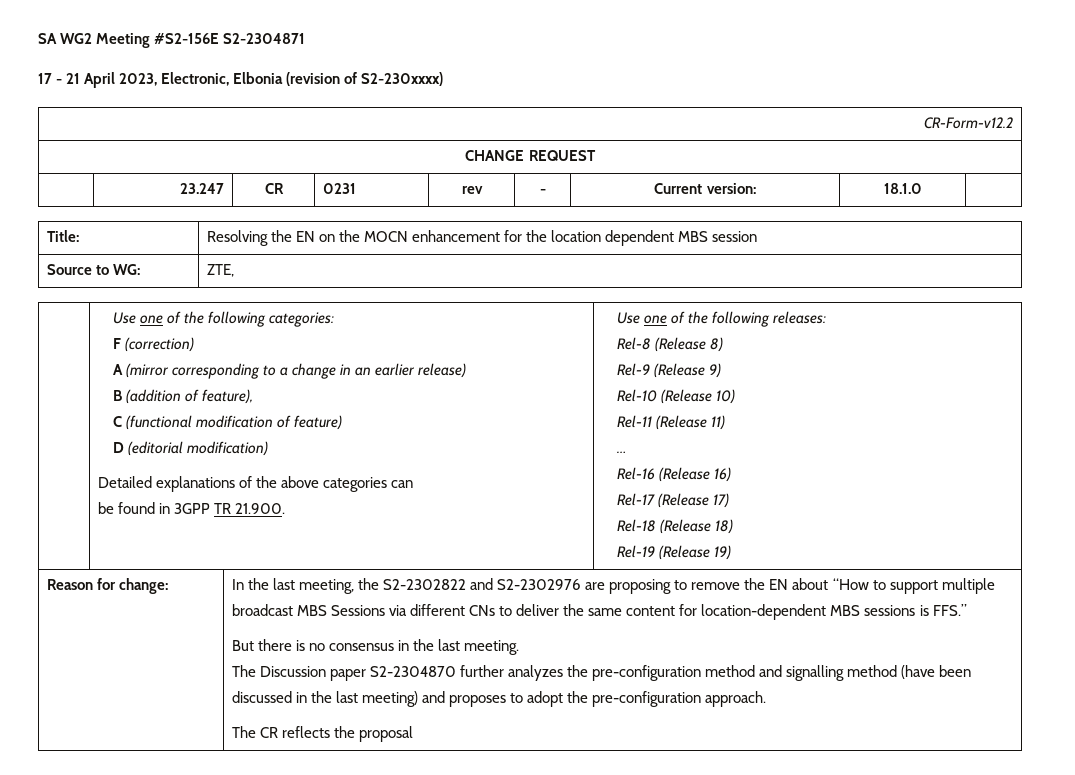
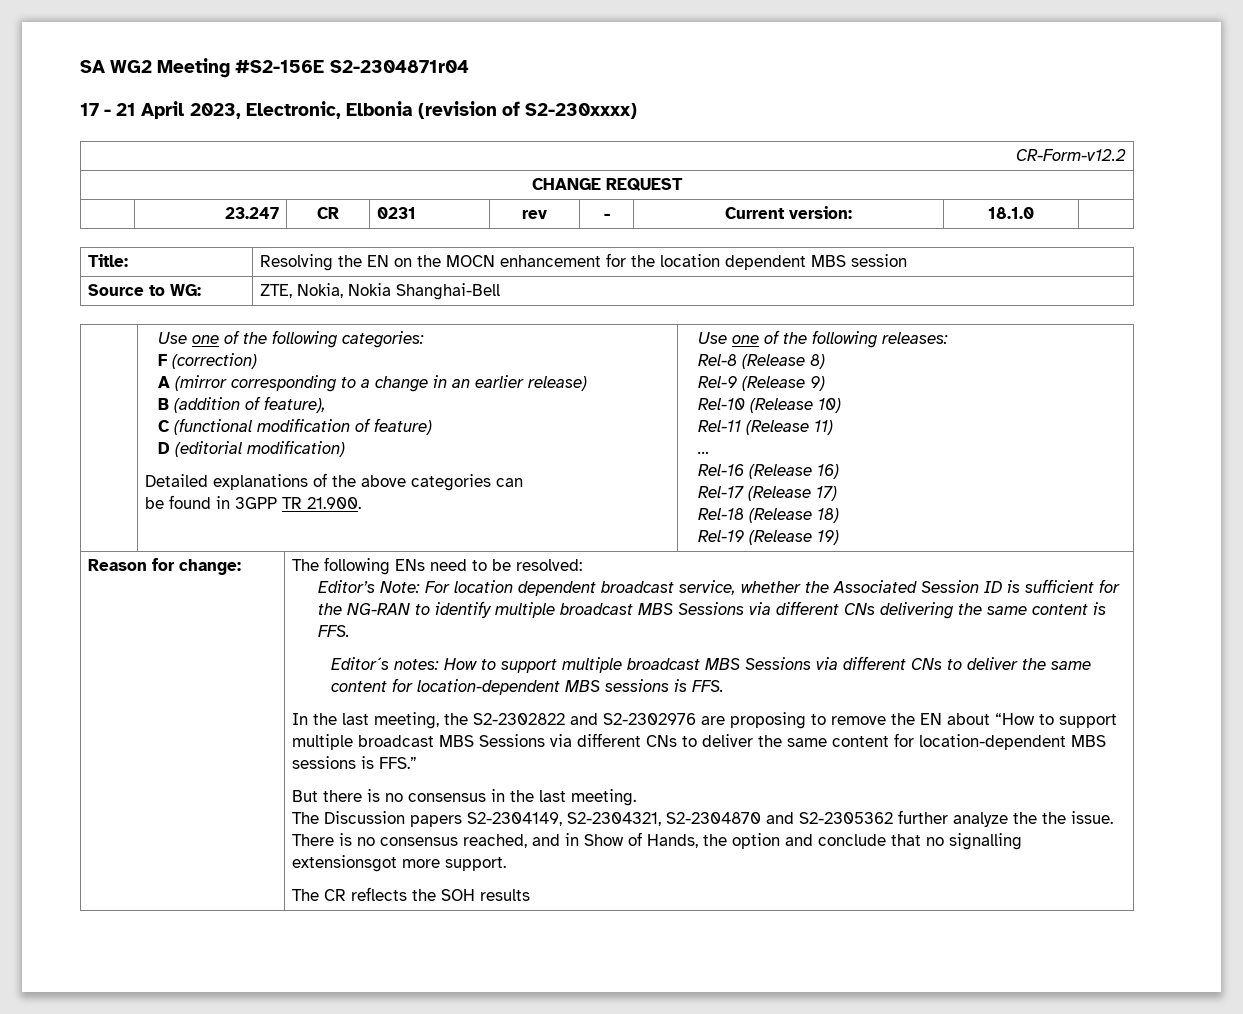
[223,33,306,44] S2-2304871 -> [329,60,469,73] S2-2304871r04
(234, 270) none -> [297,283,501,300] Nokia, Nokia Shanghai-Bell
(168, 586) none -> [292,557,583,575] [317,579,1120,596] [317,601,1106,619] [317,625,350,637] [330,656,1091,673] [330,678,724,695] The following ENs need to be resolved: // Editor’s Note: For location dependent broadcast service, whether the Associated Session ID is sufficient for the NG-RAN to identify multiple broadcast MBS Sessions via different CNs delivering the same content is FFS. // Editor´s notes: How to support multiple broadcast MBS Sessions via different CNs to deliver the same content for location-dependent MBS sessions is FFS. //
[329,665,972,681] [231,691,767,707] paper S2-2304870 further analyzes the pre-configuration method and signalling method (have been discussed in the last meeting) and proposes to adopt the pre-configuration approach. -> [410,810,1114,827] [292,832,1023,850] [292,855,507,872] papers S2-2304149, S2-2304321, S2-2304870 and S2-2305362 further analyze the the issue. There is no consensus reached, and in Show of Hands, the option and conclude that no signalling extensionsgot more support.
[358,726,413,742] proposal -> [441,889,531,901] SOH results

